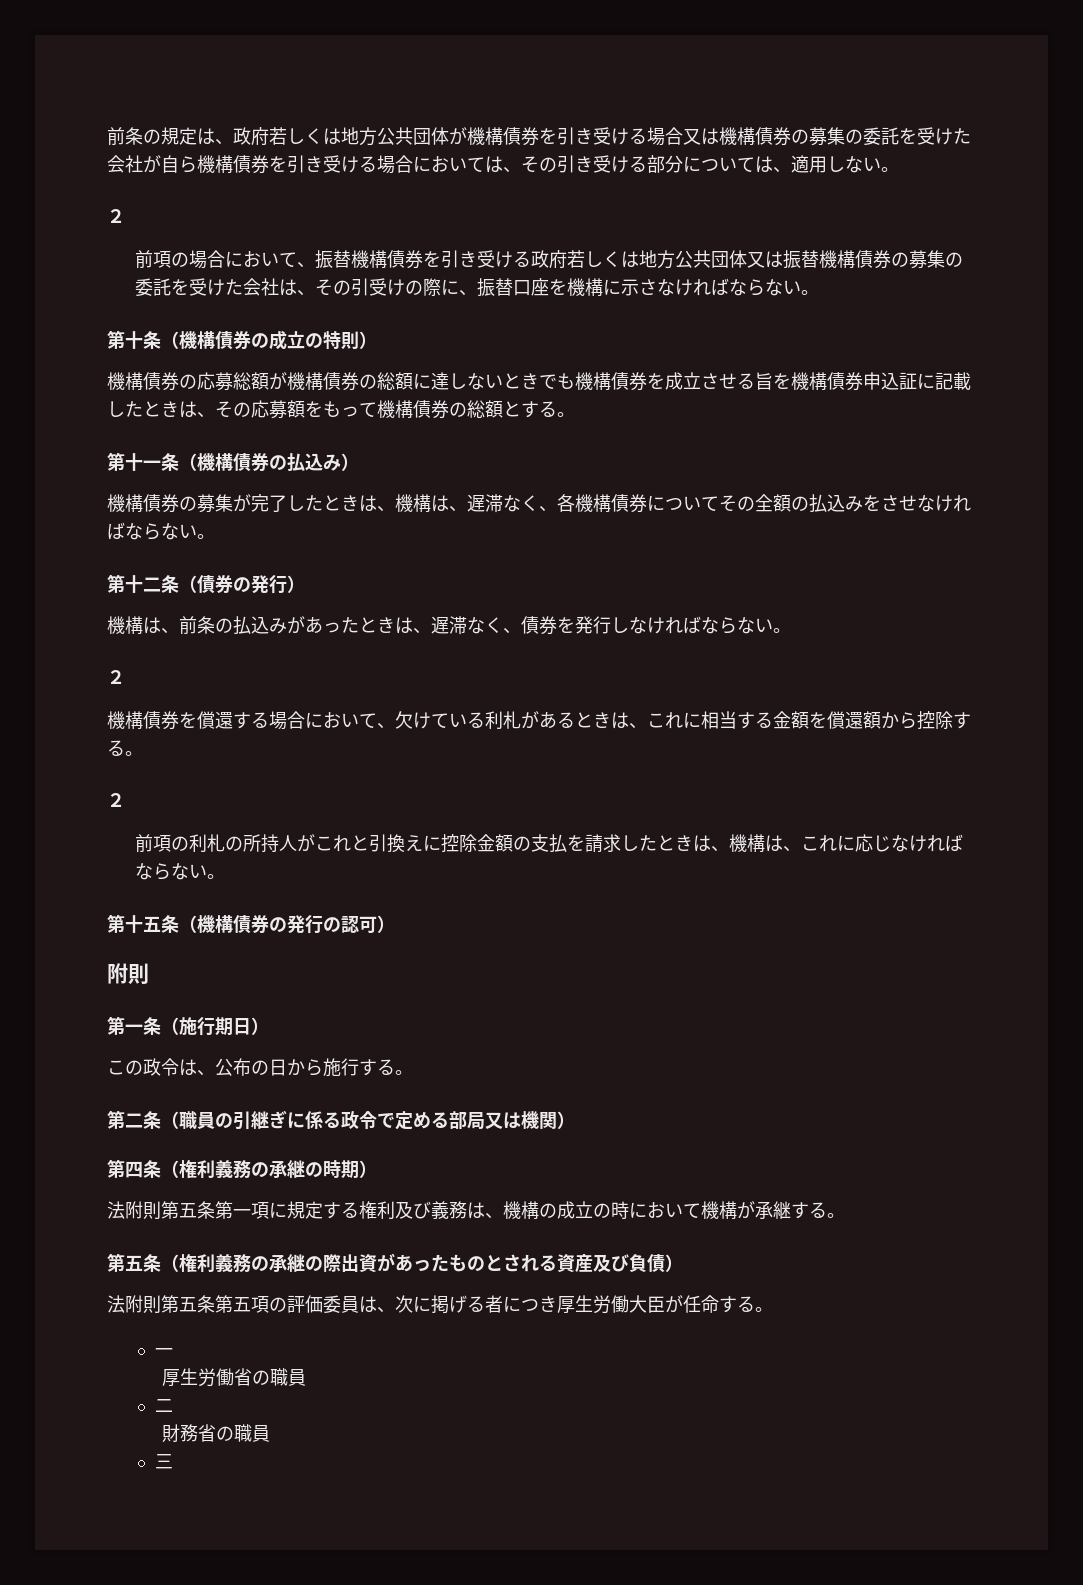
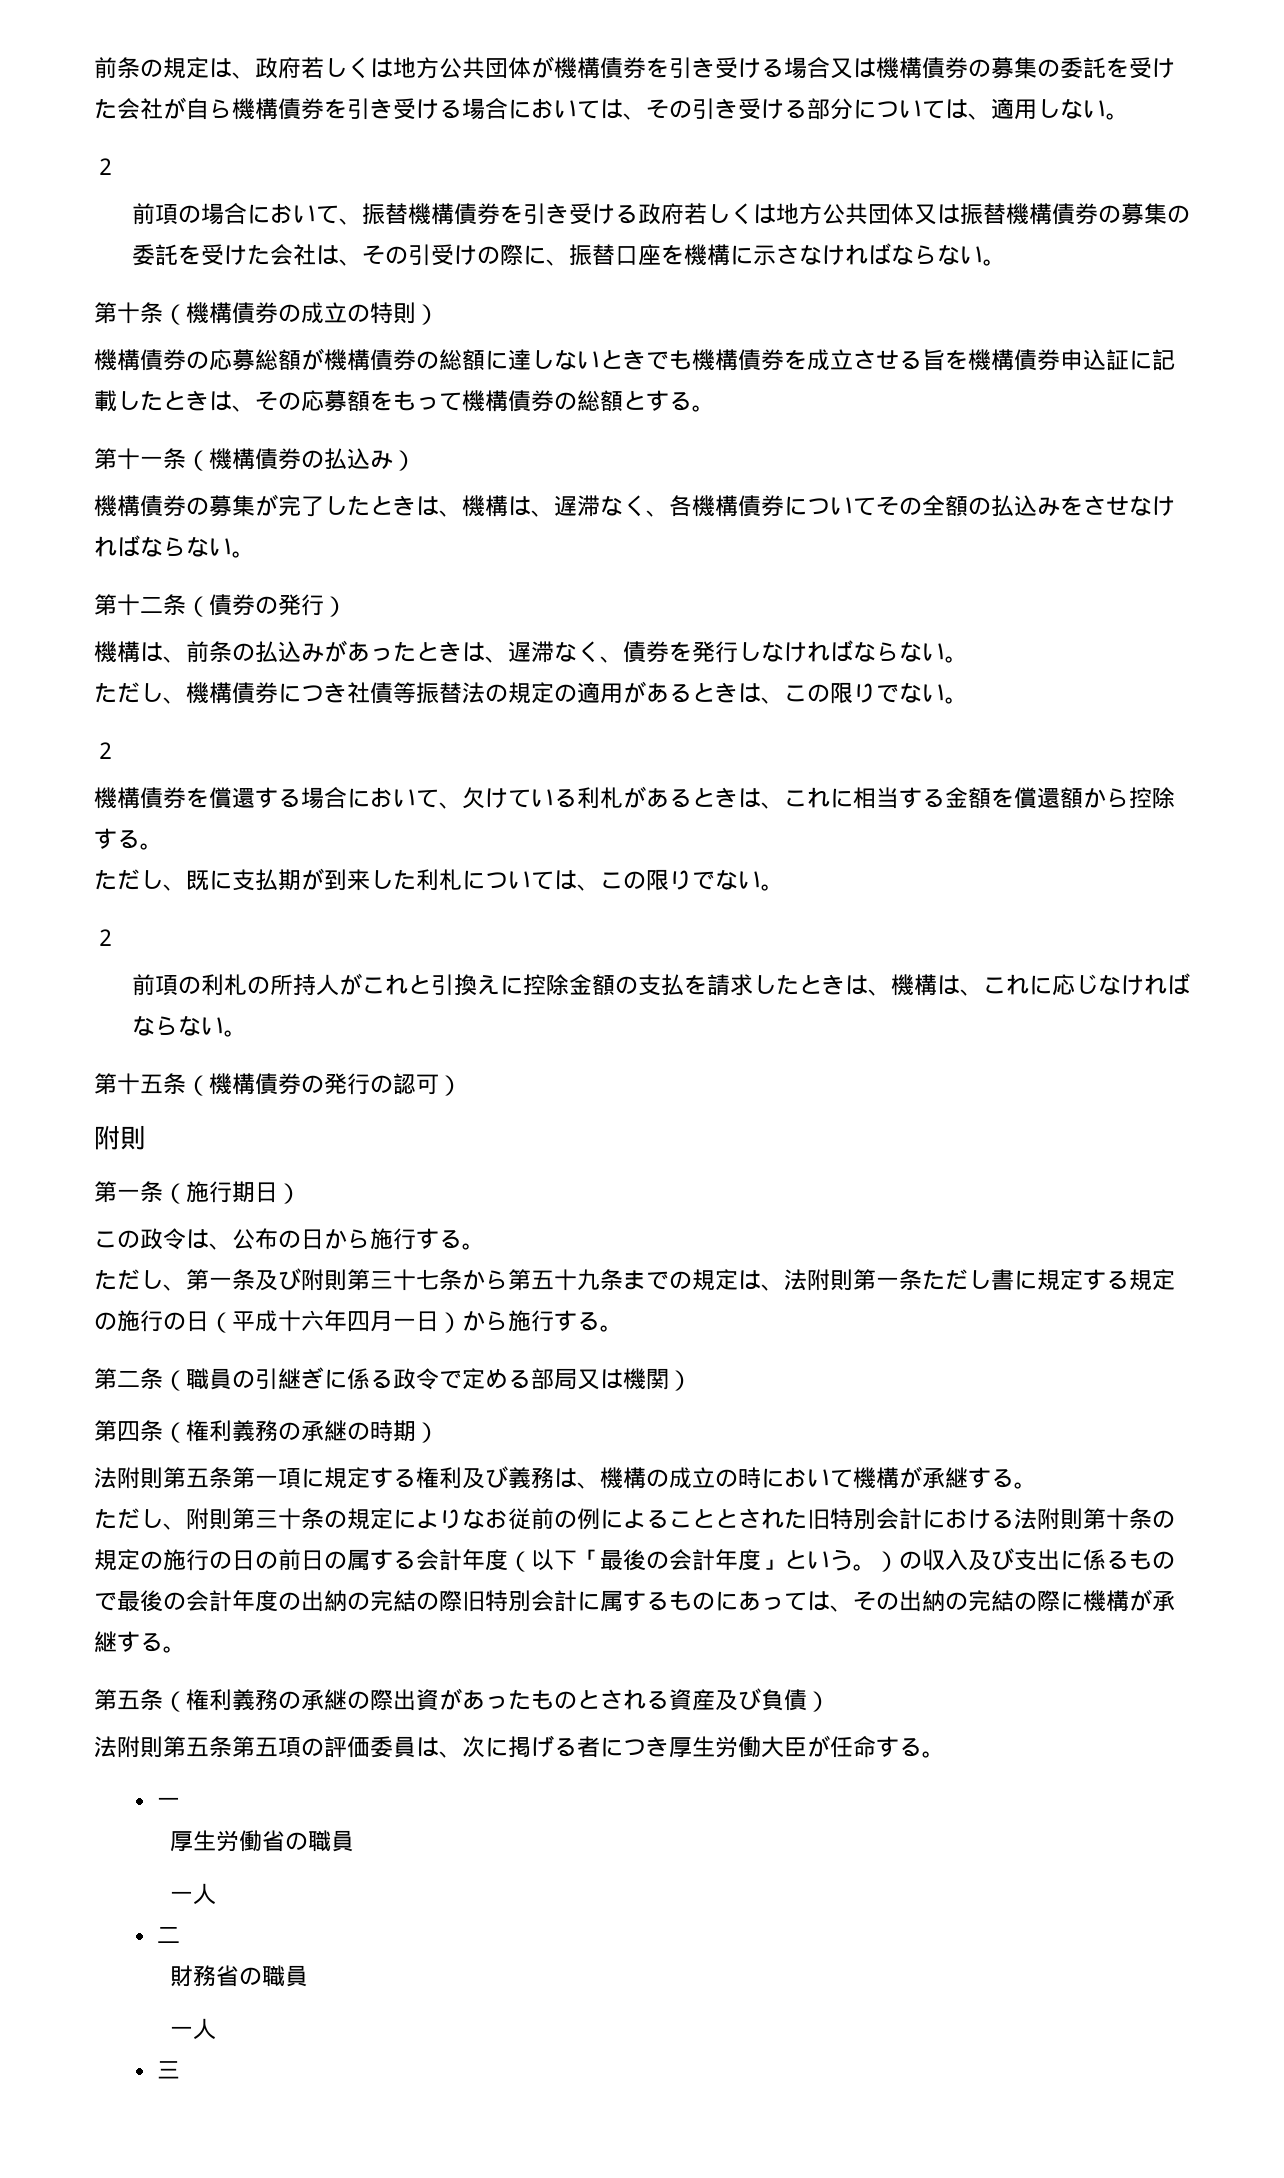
(791, 630) none -> [94,681,968,704] // ただし、機構債券につき社債等振替法の規定の適用があるときは、この限りでない。
(143, 753) none -> [94,868,784,891] // ただし、既に支払期が到来した利札については、この限りでない。
(413, 1072) none -> [94,1268,1175,1291] [94,1310,623,1333] // ただし、第一条及び附則第三十七条から第五十九条までの規定は、法附則第一条ただし書に規定する規定の施行の日（平成十六年四月一日）から施行する。
(845, 1215) none -> [94,1508,1175,1530] [94,1548,1175,1572] [94,1589,1175,1612] [94,1631,186,1653] // ただし、附則第三十条の規定によりなお従前の例によることとされた旧特別会計における法附則第十条の規定の施行の日の前日の属する会計年度（以下「最後の会計年度」という。）の収入及び支出に係るもので最後の会計年度の出納の完結の際旧特別会計に属するものにあっては、その出納の完結の際に機構が承継する。
(307, 1377) none -> [169,1883,216,1905] // 一人
(271, 1433) none -> [169,2018,216,2040] // 一人

